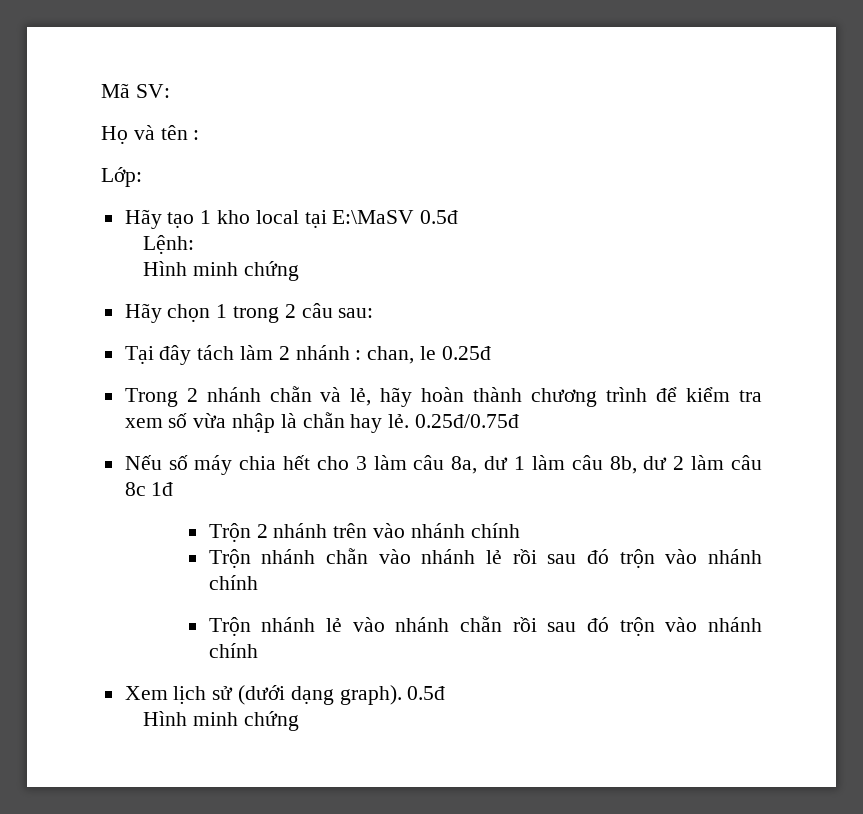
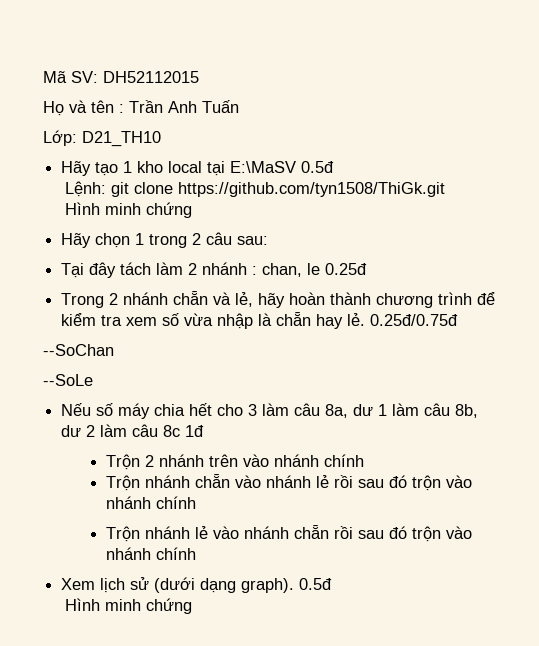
(170, 91) none -> [103,71,199,83] DH52112015
(200, 135) none -> [129,100,239,113] Trần Anh Tuấn
(142, 177) none -> [82,131,161,147] D21_TH10
(195, 244) none -> [111,182,446,197] git clone https://github.com/tyn1508/ThiGk.git
(520, 421) none -> [43,344,114,356] [43,374,93,386] // --SoChan // --SoLe

